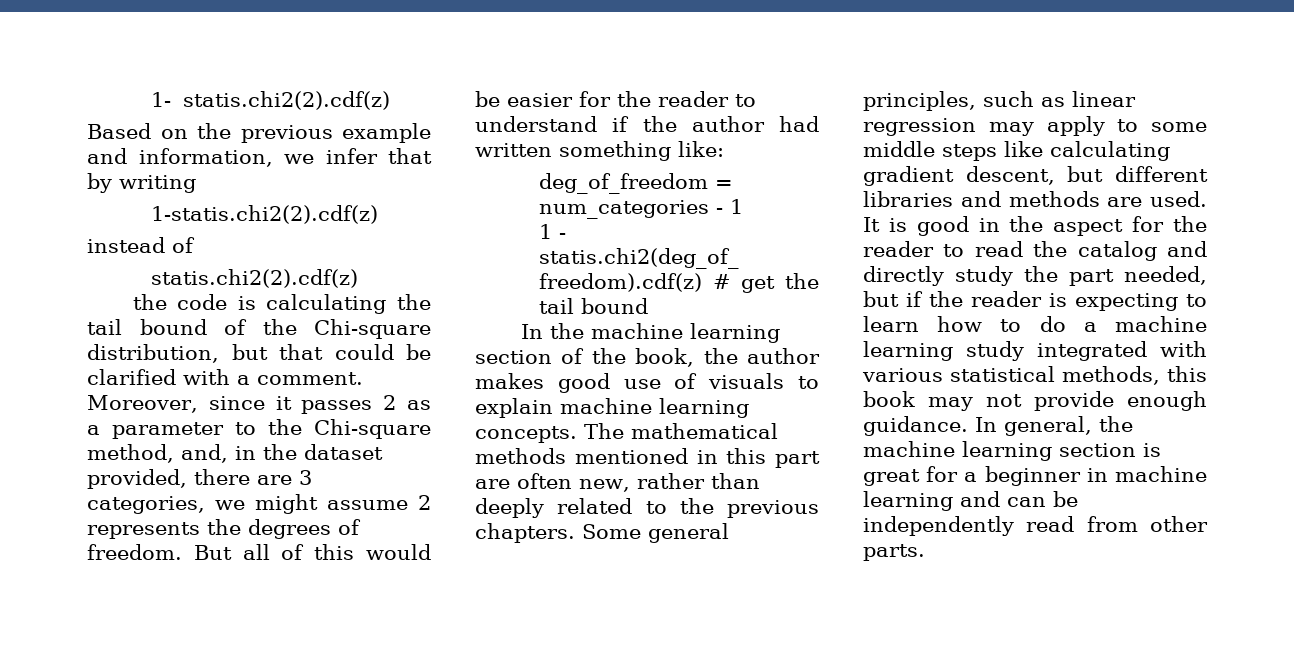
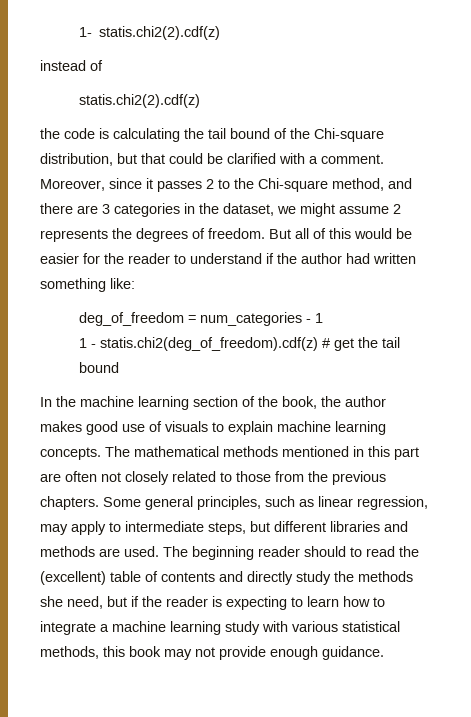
[87,123,431,143] [87,148,432,167] [87,173,196,193] [150,205,378,224] // Based on the previous example and information, we infer that by writing // 1-statis.chi2(2).cdf(z) -> (220, 33) none
[407,400,431,410] [87,422,224,439] as a parameter -> (214, 184) none
[181,444,383,463] [87,469,312,489] [87,496,205,514] and, in the dataset provided, there are 3 categories, -> [388,178,412,189] [40,203,274,217] and there are 3 categories in the dataset,
[579,473,760,492] [475,498,667,518] new, rather than deeply related to -> [101,471,304,485] not closely related to those from
[863,118,976,136] regression -> [357,496,428,510] regression,
[1151,122,1207,132] [863,141,1170,161] [863,166,1055,186] some middle steps like calculating gradient descent, -> [125,521,246,535] intermediate steps,
[863,216,1207,236] [863,241,1157,261] It is good in the aspect for the reader to read the catalog -> [163,546,419,560] [40,571,215,585] The beginning reader should to read the (excellent) table of contents
[1069,266,1207,286] part needed, -> [358,571,413,582] [40,596,103,609] methods she need,
[1039,316,1066,332] do -> [40,621,96,635] integrate
[1037,341,1147,361] integrated -> (260, 628) none
[975,416,1133,436] [863,441,1161,461] [863,466,1207,486] [863,491,1078,511] [863,516,1208,536] [863,544,925,561] In general, the machine learning section is great for a beginner in machine learning and can be independently read from other parts. -> (384, 653) none

